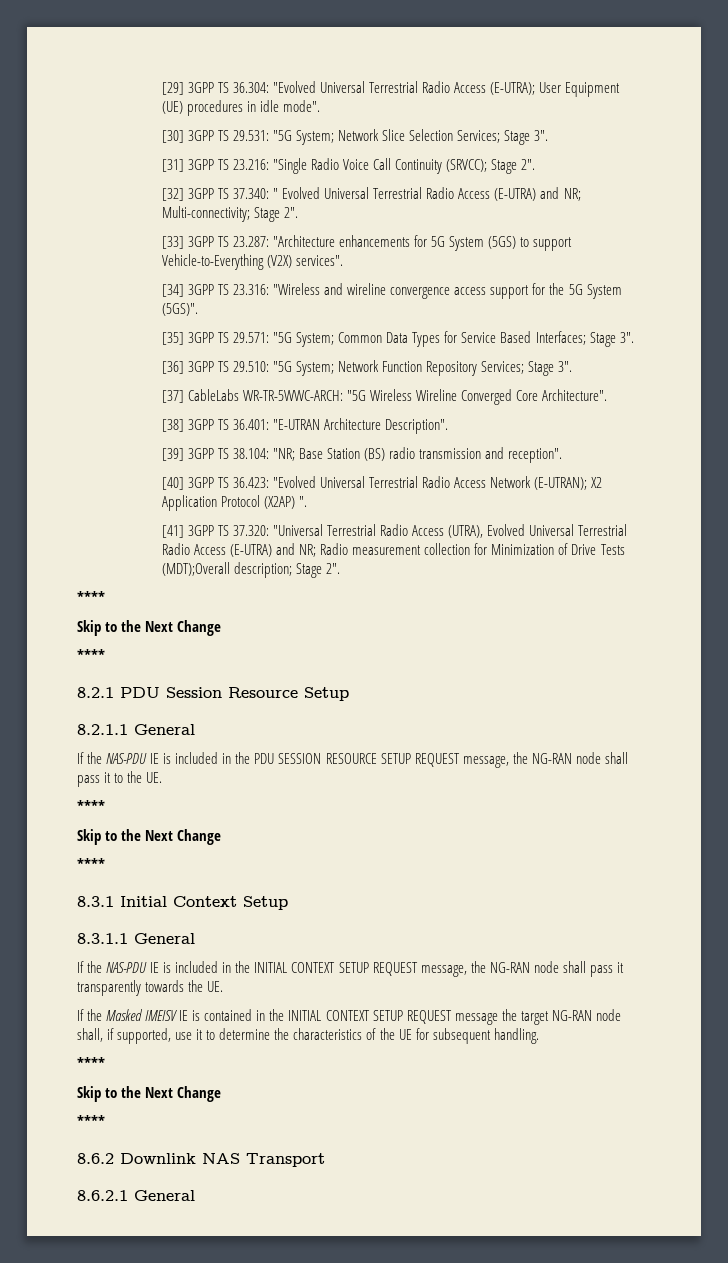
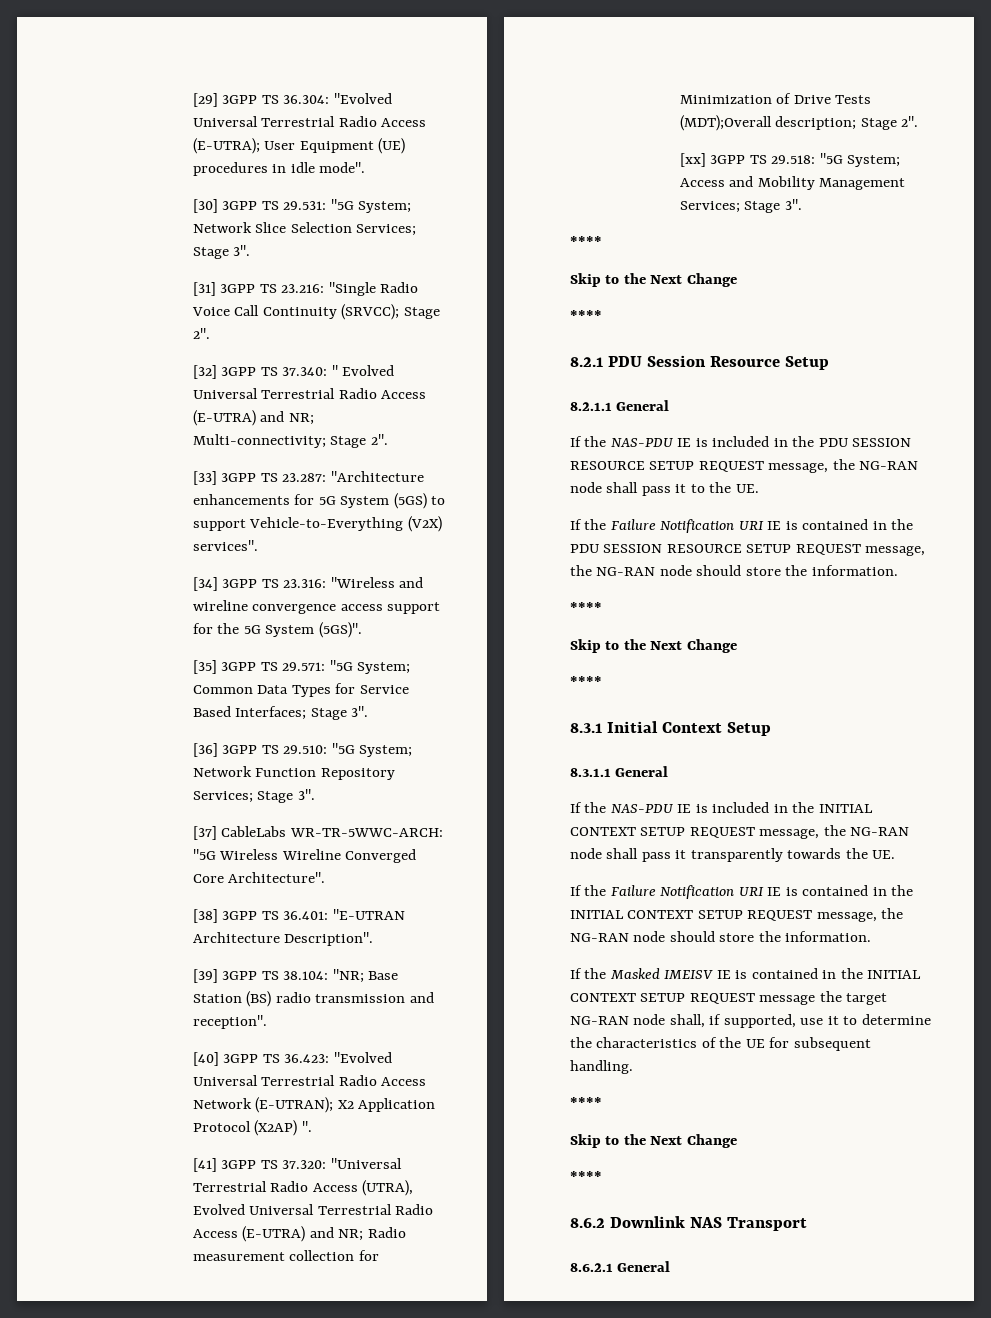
(341, 568) none -> [679,153,901,167] [679,176,906,190] [679,199,802,213] // [xx] 3GPP TS 29.518: "5G System; Access and Mobility Management Services; Stage 3".
(163, 777) none -> [570,519,914,533] [570,544,926,556] [570,565,898,576] // If the Failure Notification URI IE is contained in the PDU SESSION RESOURCE SETUP REQUEST message, the NG-RAN node should store the information.
(224, 986) none -> [570,885,914,899] [570,908,904,922] [570,931,872,942] // If the Failure Notification URI IE is contained in the INITIAL CONTEXT SETUP REQUEST message, the NG-RAN node should store the information.

